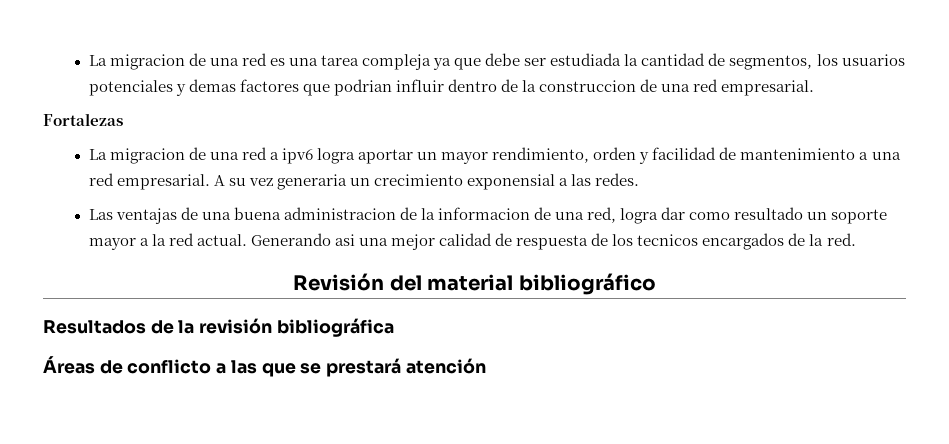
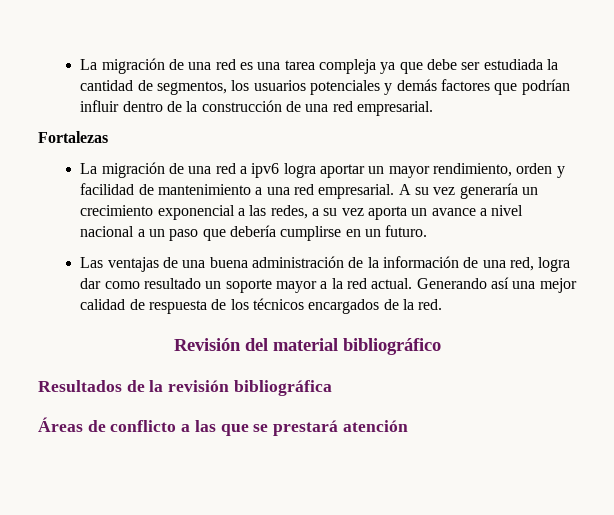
[88,54,185,70] La migracion -> [80,58,165,74] La migración
[188,79,236,92] demas -> [396,79,437,91] demás
[333,79,392,96] podrian -> [521,79,570,95] podrían
[539,80,637,92] construccion -> [201,100,282,112] construcción
[109,148,185,164] migracion -> [101,162,165,178] migración
[276,174,347,190] generaria -> [459,183,518,199] generaría
[467,173,640,190] exponensial a las redes. -> [157,205,524,220] [80,225,428,241] exponencial a las redes, a su vez aporta un avance a nivel nacional a un paso que debería cumplirse en un futuro.
[283,207,531,220] administracion de la informacion -> [252,256,459,268] administración de la información
[334,234,355,246] asi -> [490,277,509,289] así
[637,234,699,246] tecnicos -> [253,298,305,310] técnicos

